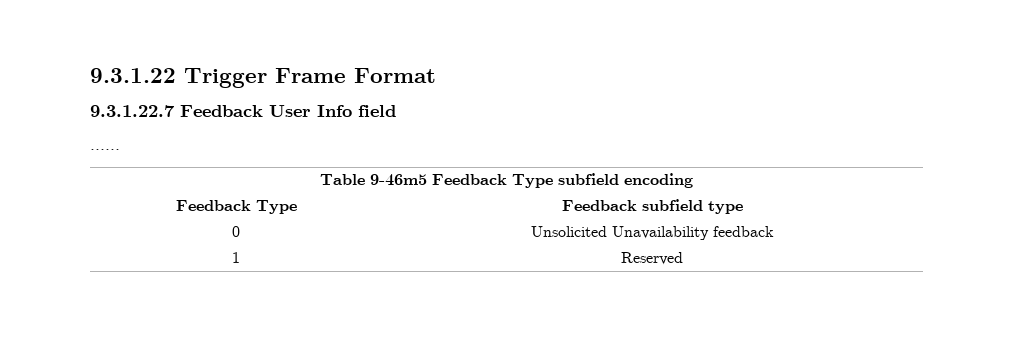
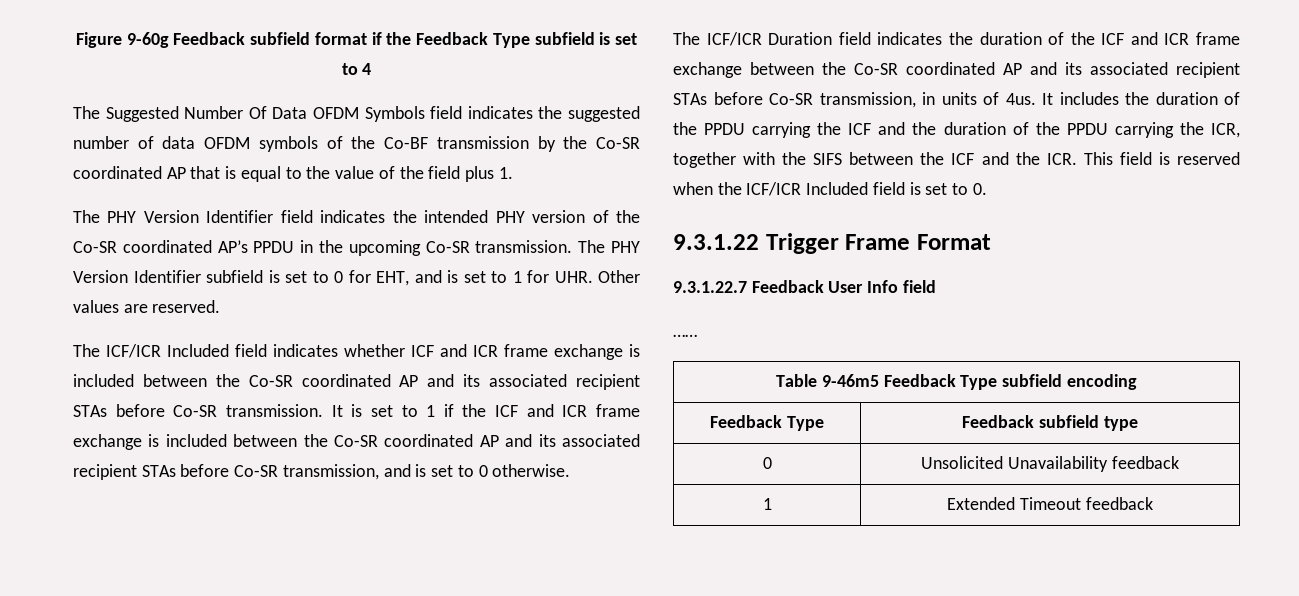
(90, 75) none -> [76,32,637,48] [341,63,372,75] [73,106,641,122] [73,136,641,152] [73,166,513,182] [73,210,640,223] [73,240,640,256] [73,270,640,286] [73,300,221,313] [73,344,640,360] [73,374,641,390] [73,404,641,417] [73,434,640,450] [73,464,571,480] [673,32,1240,46] [673,62,1240,78] [673,92,1240,108] [673,122,1241,138] [673,152,1241,168] [673,182,987,196] Figure 9-60g Feedback subfield format if the Feedback Type subfield is set to 4 // The Suggested Number Of Data OFDM Symbols field indicates the suggested number of data OFDM symbols of the Co-BF transmission by the Co-SR coordinated AP that is equal to the value of the field plus 1. // The PHY Version Identifier field indicates the intended PHY version of the Co-SR coordinated AP’s PPDU in the upcoming Co-SR transmission. The PHY Version Identifier subfield is set to 0 for EHT, and is set to 1 for UHR. Other values are reserved. // The ICF/ICR Included field indicates whether ICF and ICR frame exchange is included between the Co-SR coordinated AP and its associated recipient STAs before Co-SR transmission. It is set to 1 if the ICF and ICR frame exchange is included between the Co-SR coordinated AP and its associated recipient STAs before Co-SR transmission, and is set to 0 otherwise. // The ICF/ICR Duration field indicates the duration of the ICF and ICR frame exchange between the Co-SR coordinated AP and its associated recipient STAs before Co-SR transmission, in units of 4us. It includes the duration of the PPDU carrying the ICF and the duration of the PPDU carrying the ICR, together with the SIFS between the ICF and the ICR. This field is reserved when the ICF/ICR Included field is set to 0. //
[621,252,683,265] Reserved -> [947,497,1153,510] Extended Timeout feedback

